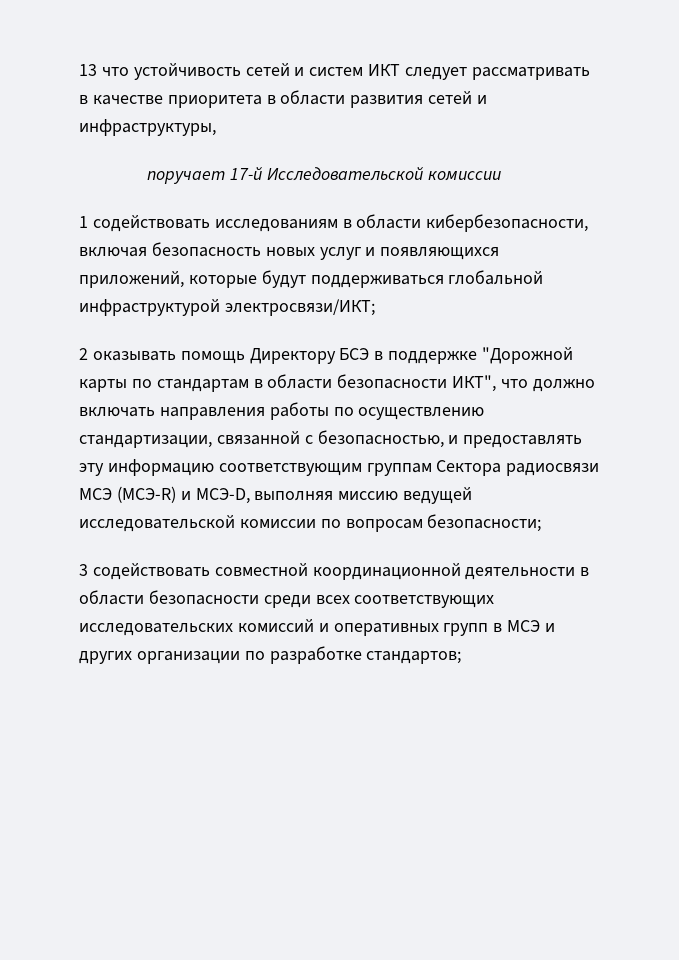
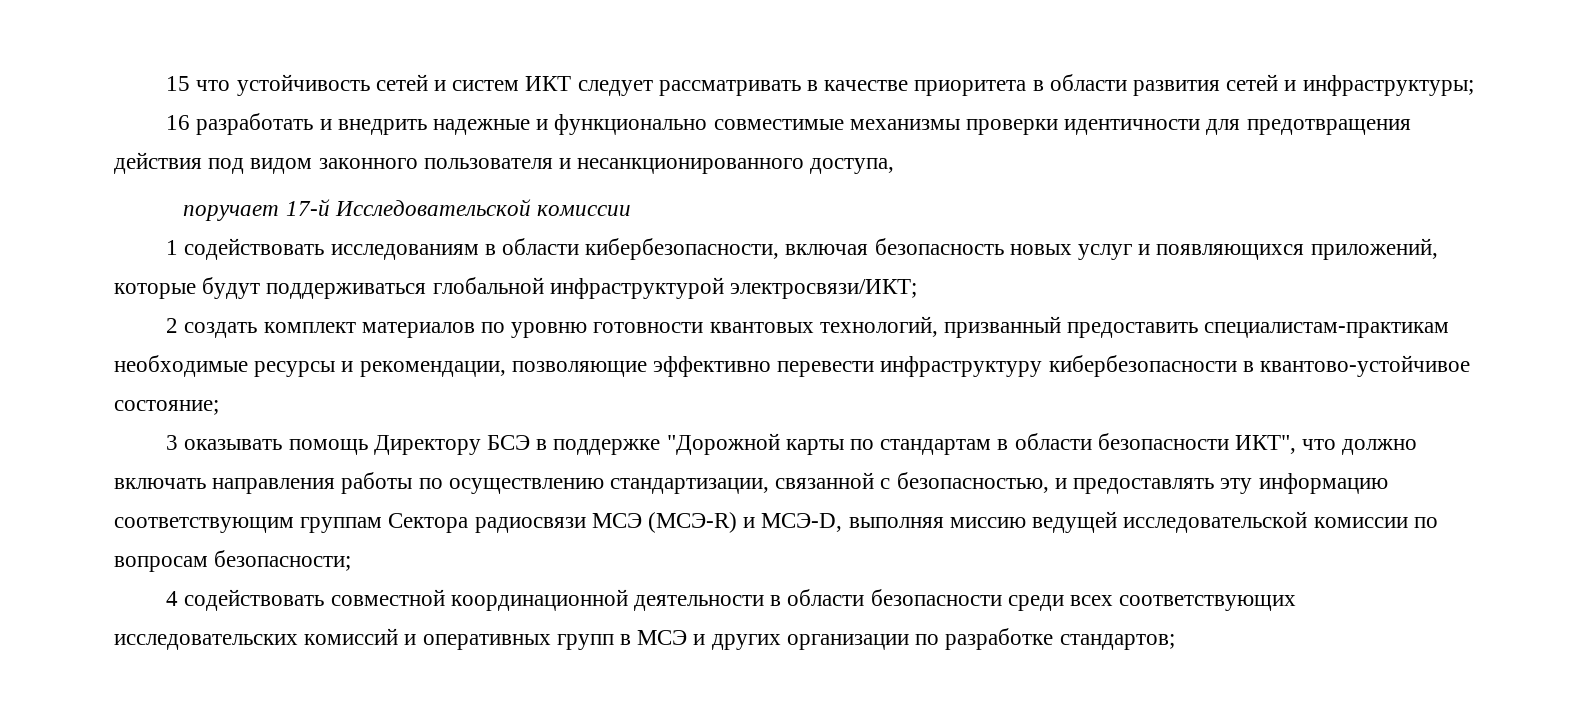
[79,64,97,76] 13 -> [166,76,191,91] 15
[79,119,216,136] инфраструктуры, -> [1302,75,1474,96] [166,113,1411,135] [114,152,895,174] инфраструктуры; // 16 разработать и внедрить надежные и функционально совместимые механизмы проверки идентичности для предотвращения действия под видом законного пользователя и несанкционированного доступа,
(88, 354) none -> [184,316,1450,338] [114,355,1471,377] [114,400,219,415] [166,435,179,450] создать комплект материалов по уровню готовности квантовых технологий, призванный предоставить специалистам-практикам необходимые ресурсы и рекомендации, позволяющие эффективно перевести инфраструктуру кибербезопасности в квантово-устойчивое состояние; // 3
[79,564,88,576] 3 -> [166,591,179,606] 4

